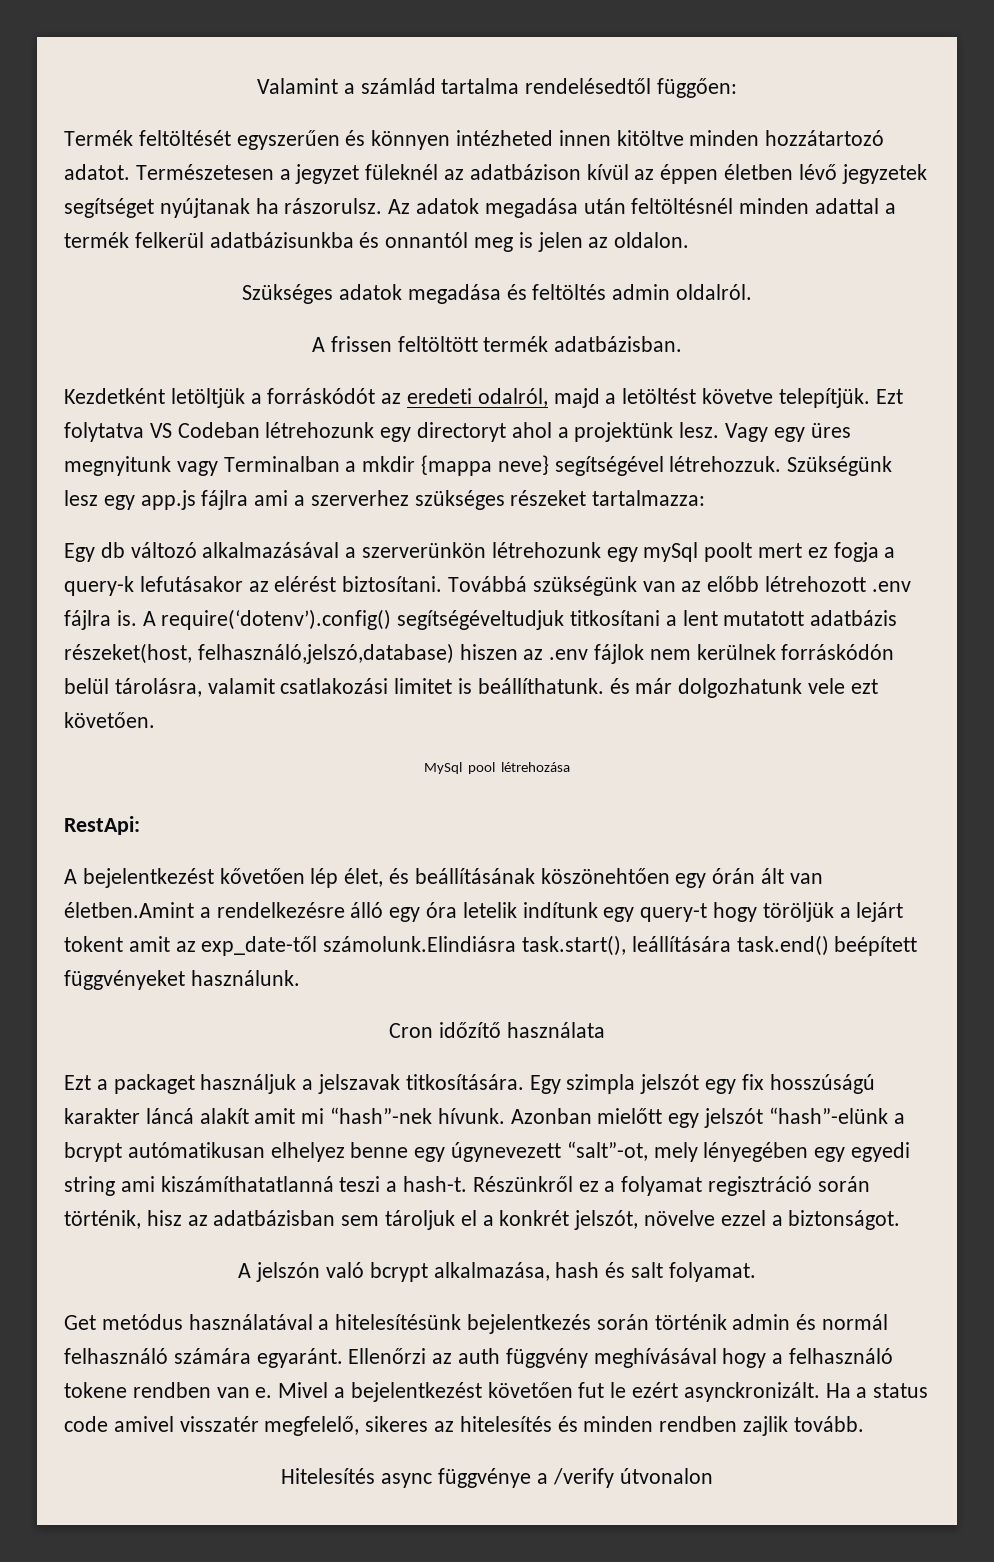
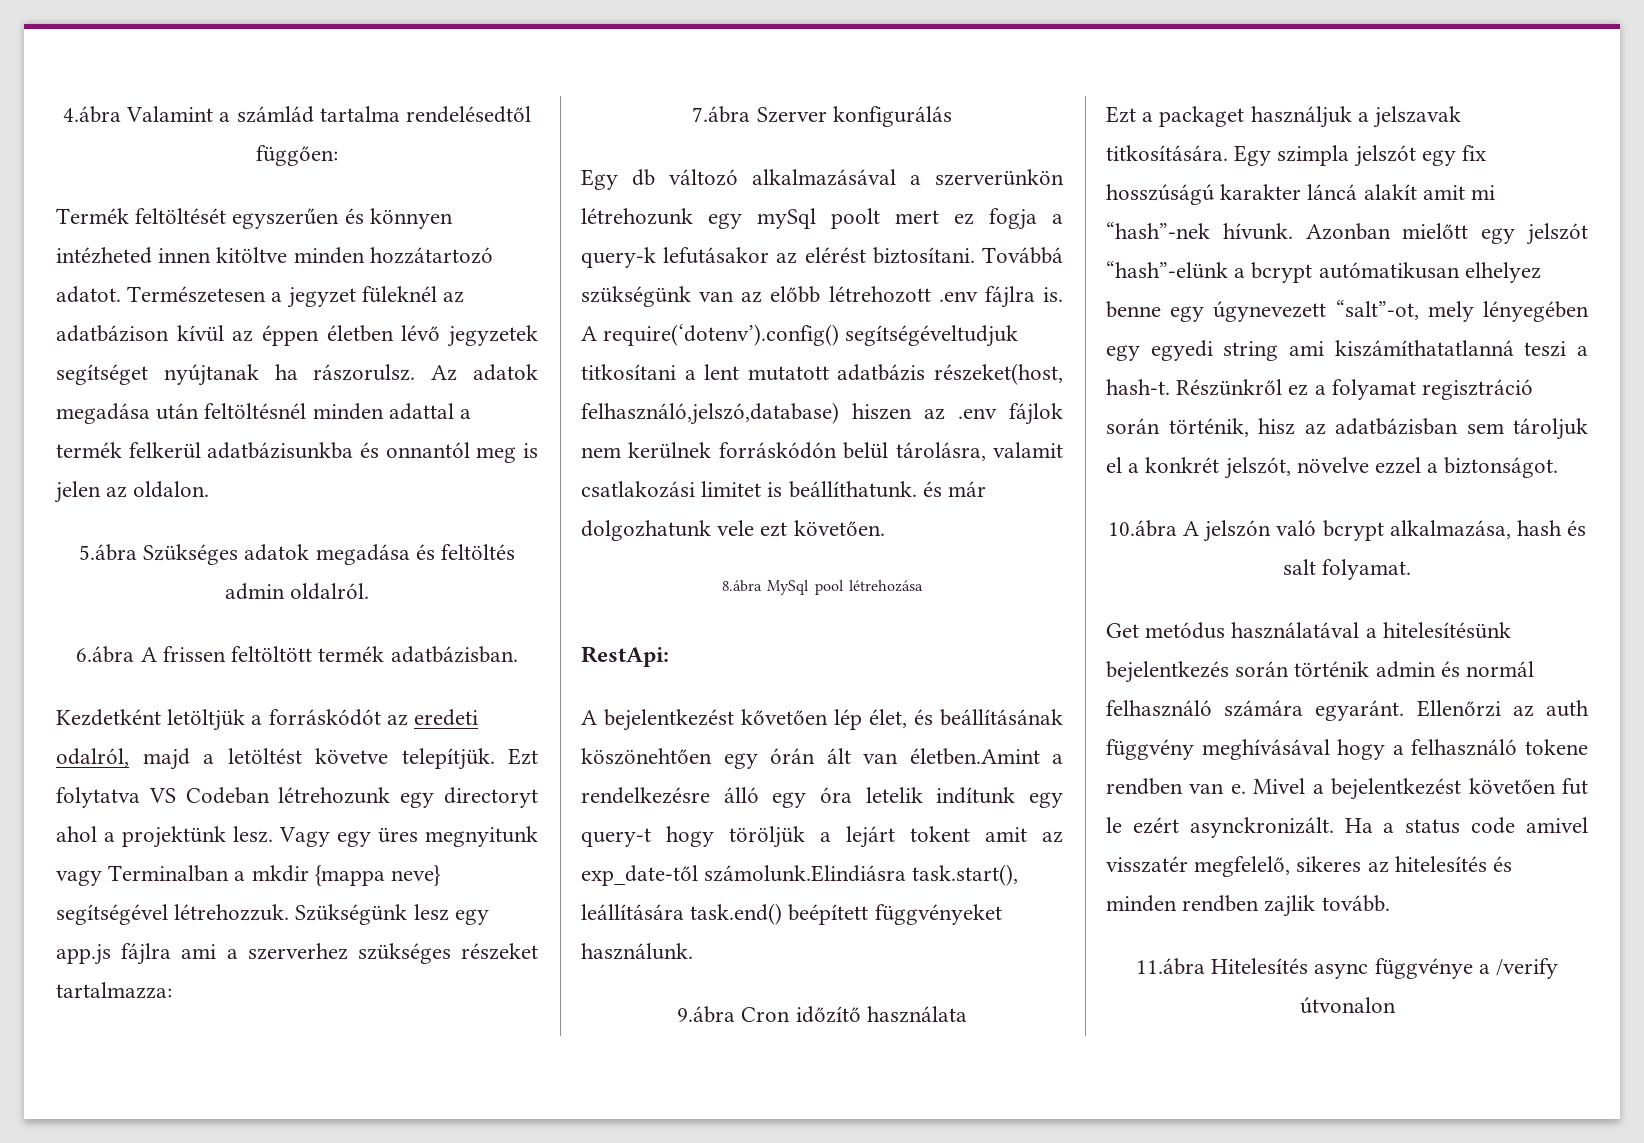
(256, 86) none -> [62,106,121,123] 4.ábra
(690, 240) none -> [78,544,137,561] 5.ábra
(752, 292) none -> [76,646,135,663] 6.ábra
(706, 498) none -> [692,106,952,127] // 7.ábra Szerver konfigurálás
(155, 720) none -> [722,580,763,592] 8.ábra
(300, 978) none -> [677,1006,736,1023] 9.ábra
(901, 1220) none -> [1107,520,1177,537] 10.ábra
(864, 1424) none -> [1135,958,1205,975] 11.ábra

